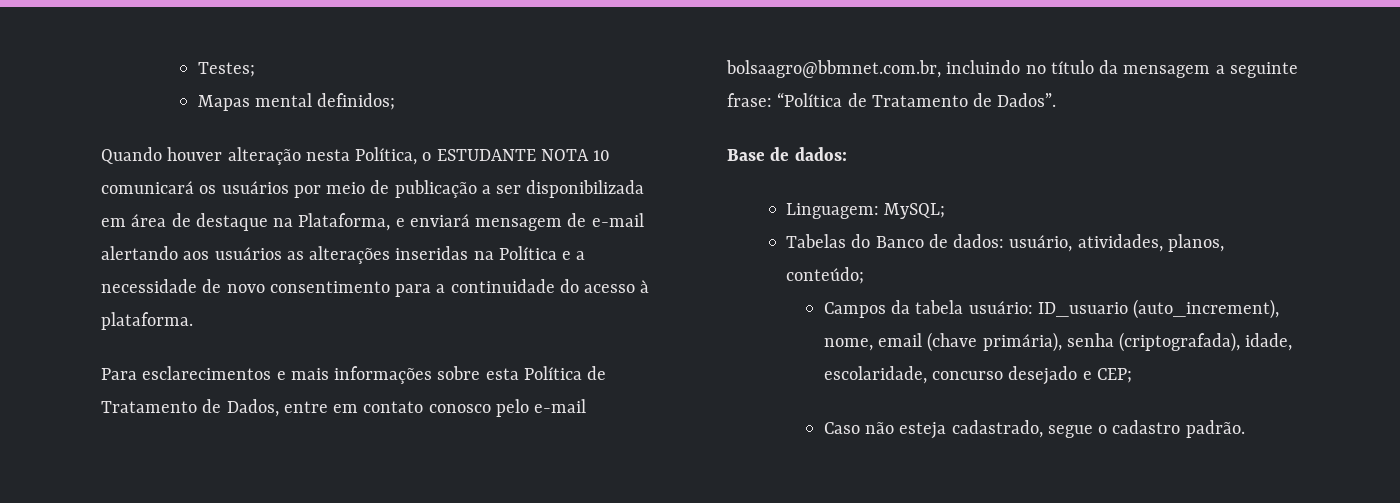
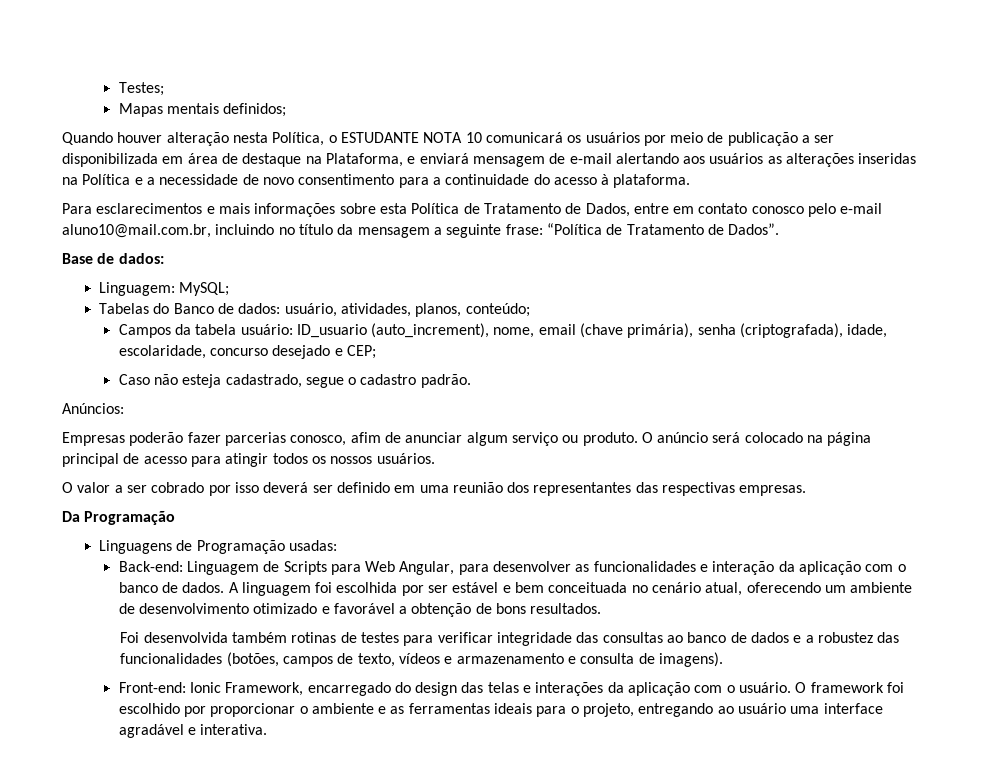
[255,93,313,107] mental -> [166,103,219,114] mentais
[726,60,941,78] bolsaagro@bbmnet.com.br, -> [62,224,211,238] aluno10@mail.com.br,
(1245, 429) none -> [62,403,124,414] [62,432,872,446] [62,453,435,467] [62,482,807,496] [62,511,176,525] [99,540,338,554] [118,561,906,575] [118,582,913,596] [118,603,602,617] [120,632,900,646] [120,652,723,667] [118,682,905,696] [118,703,883,717] [118,724,268,738] // Anúncios: // Empresas poderão fazer parcerias conosco, afim de anunciar algum serviço ou produto. O anúncio será colocado na página principal de acesso para atingir todos os nossos usuários. // O valor a ser cobrado por isso deverá ser definido em uma reunião dos representantes das respectivas empresas. // Da Programação // Linguagens de Programação usadas: // Back-end: Linguagem de Scripts para Web Angular, para desenvolver as funcionalidades e interação da aplicação com o banco de dados. A linguagem foi escolhida por ser estável e bem conceituada no cenário atual, oferecendo um ambiente de desenvolvimento otimizado e favorável a obtenção de bons resultados. // Foi desenvolvida também rotinas de testes para verificar integridade das consultas ao banco de dados e a robustez das funcionalidades (botões, campos de texto, vídeos e armazenamento e consulta de imagens). // Front-end: Ionic Framework, encarregado do design das telas e interações da aplicação com o usuário. O framework foi escolhido por proporcionar o ambiente e as ferramentas ideais para o projeto, entregando ao usuário uma interface agradável e interativa.

